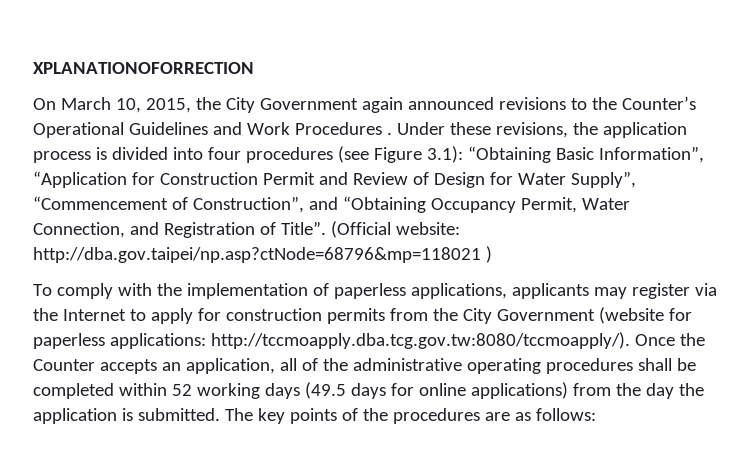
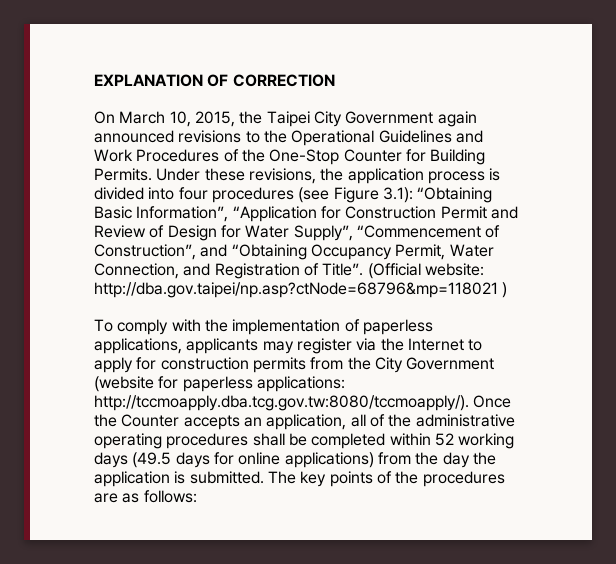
[33,62,254,74] XPLANATIONOFORRECTION -> [94,74,335,87] EXPLANATION OF CORRECTION
(221, 103) none -> [266,111,310,127] Taipei
[621,96,696,110] Counter’s -> (287, 136) none
[386,132,392,135] . -> [223,149,486,165] [94,168,152,181] of the One-Stop Counter for Building Permits.

